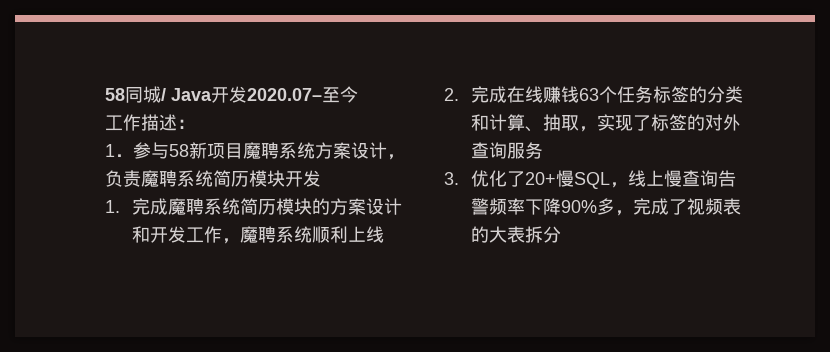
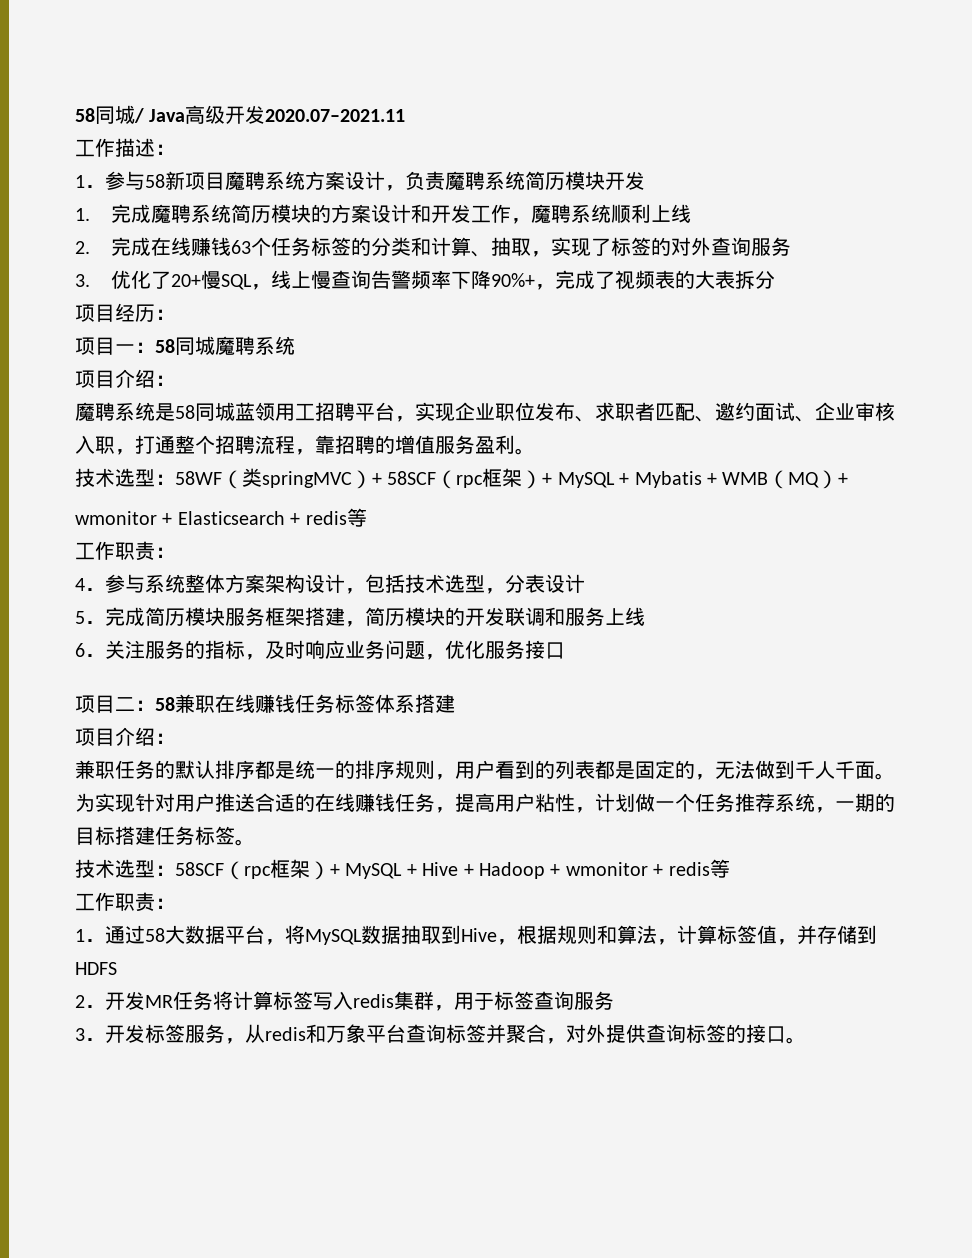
[211,86,358,103] 开发2020.07–至今 -> [185,105,406,124] 高级开发2020.07–2021.11
[560,198,615,215] 90%多 -> [490,273,535,287] 90%+
(561, 234) none -> [75,303,175,322] [75,336,295,355] [75,369,175,388] [75,402,895,422] [75,435,535,455] [75,468,849,489] [75,508,367,527] [75,541,175,561] [75,574,585,594] [75,607,645,627] [75,640,565,660] [75,694,455,713] [75,727,175,746] [75,760,895,780] [75,793,895,813] [75,826,255,846] [75,859,730,880] [75,892,175,912] [75,925,877,945] [75,962,117,975] [75,991,614,1011] [75,1024,806,1044] // 项目经历： // 项目一：58同城魔聘系统 // 项目介绍： // 魔聘系统是58同城蓝领用工招聘平台，实现企业职位发布、求职者匹配、邀约面试、企业审核入职，打通整个招聘流程，靠招聘的增值服务盈利。 // 技术选型：58WF（类springMVC）+ 58SCF（rpc框架）+ MySQL + Mybatis + WMB（MQ）+ // wmonitor + Elasticsearch + redis等 // 工作职责： // 4．参与系统整体方案架构设计，包括技术选型，分表设计 // 5．完成简历模块服务框架搭建，简历模块的开发联调和服务上线 // 6．关注服务的指标，及时响应业务问题，优化服务接口 // 项目二：58兼职在线赚钱任务标签体系搭建 // 项目介绍： // 兼职任务的默认排序都是统一的排序规则，用户看到的列表都是固定的，无法做到千人千面。为实现针对用户推送合适的在线赚钱任务，提高用户粘性，计划做一个任务推荐系统，一期的目标搭建任务标签。 // 技术选型：58SCF（rpc框架）+ MySQL + Hive + Hadoop + wmonitor + redis等 // 工作职责： // 1．通过58大数据平台，将MySQL数据抽取到Hive，根据规则和算法，计算标签值，并存储到HDFS // 2．开发MR任务将计算标签写入redis集群，用于标签查询服务 // 3．开发标签服务，从redis和万象平台查询标签并聚合，对外提供查询标签的接口。

